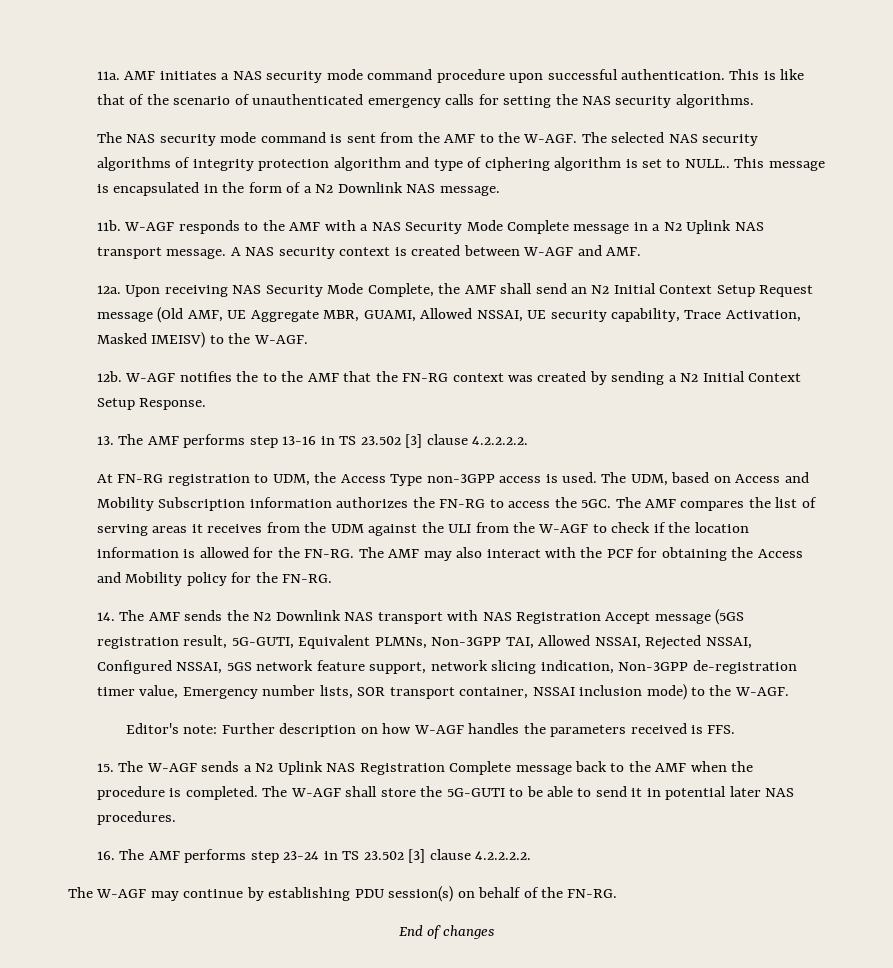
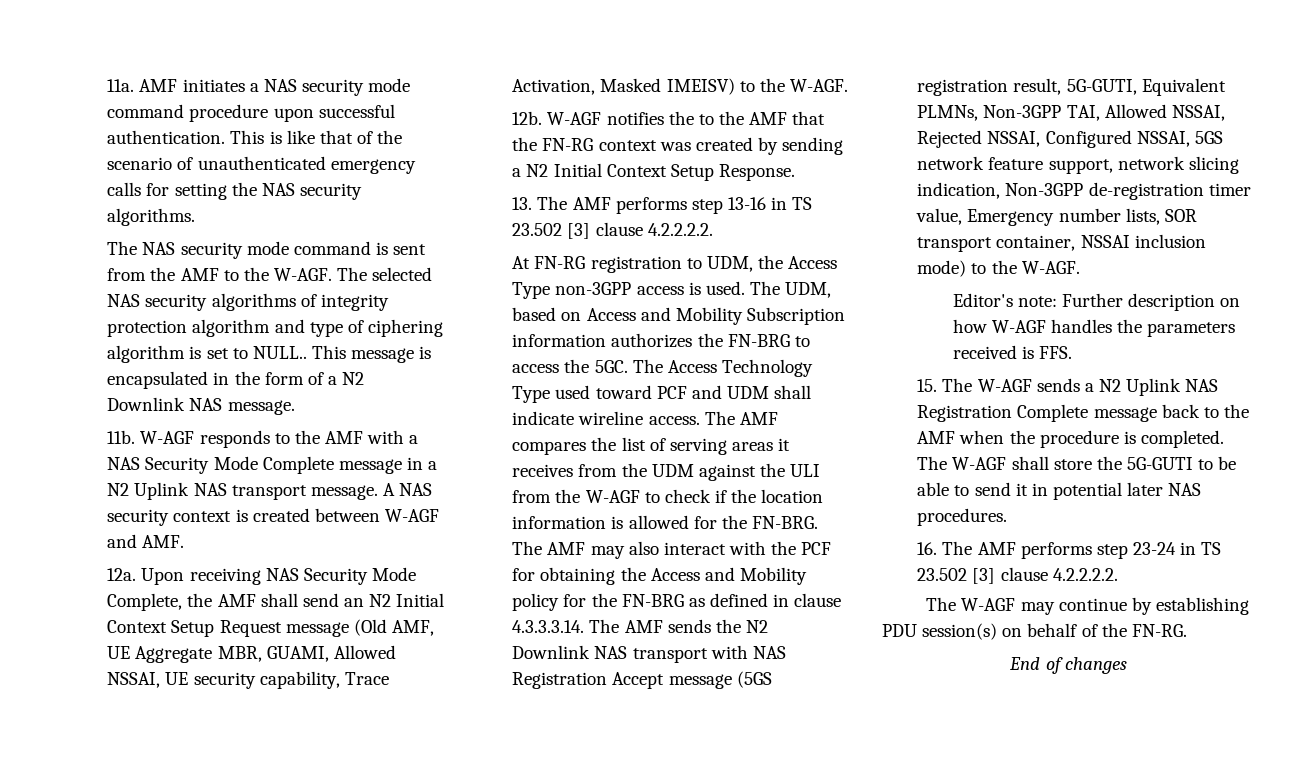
[439,499,486,508] FN-RG -> [727,334,790,347] FN-BRG
(641, 502) none -> [667,359,813,377] [512,385,812,403] [512,411,735,425] Access Technology Type used toward PCF and UDM shall indicate wireline access. The
[304,549,355,558] FN-RG. -> [751,516,818,529] FN-BRG.
[282,574,333,583] [96,612,115,621] FN-RG. // 14. -> [621,593,842,607] [512,620,585,633] FN-BRG as defined in clause 4.3.3.3.14.

